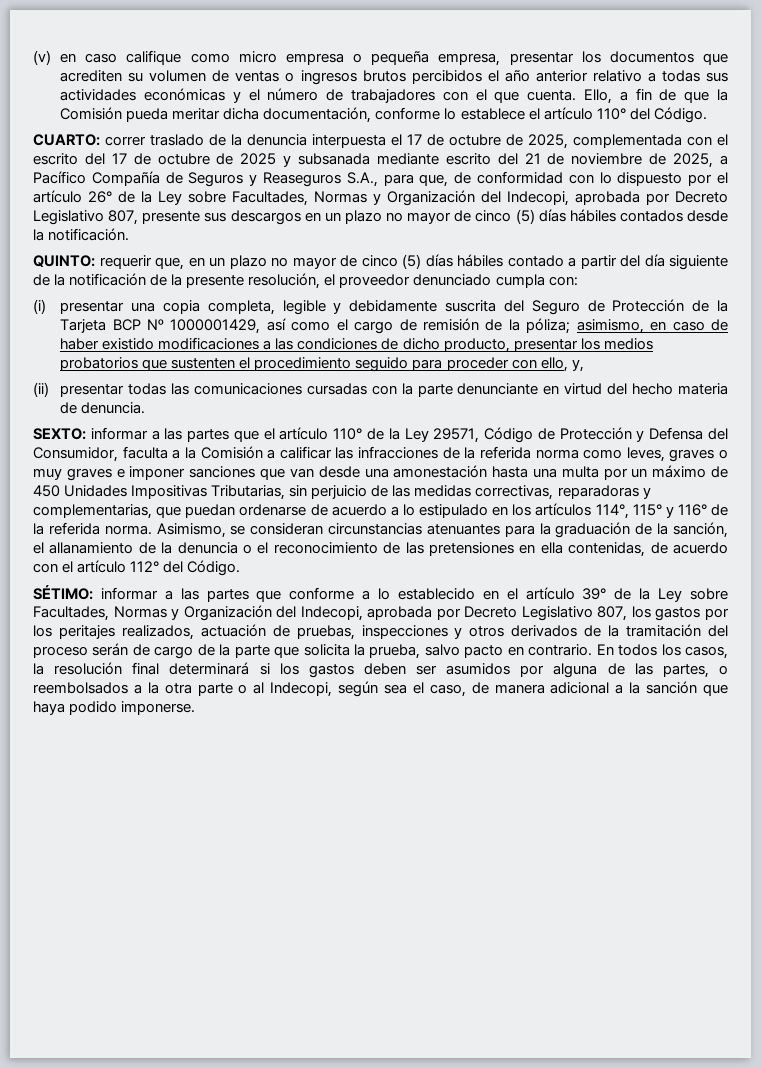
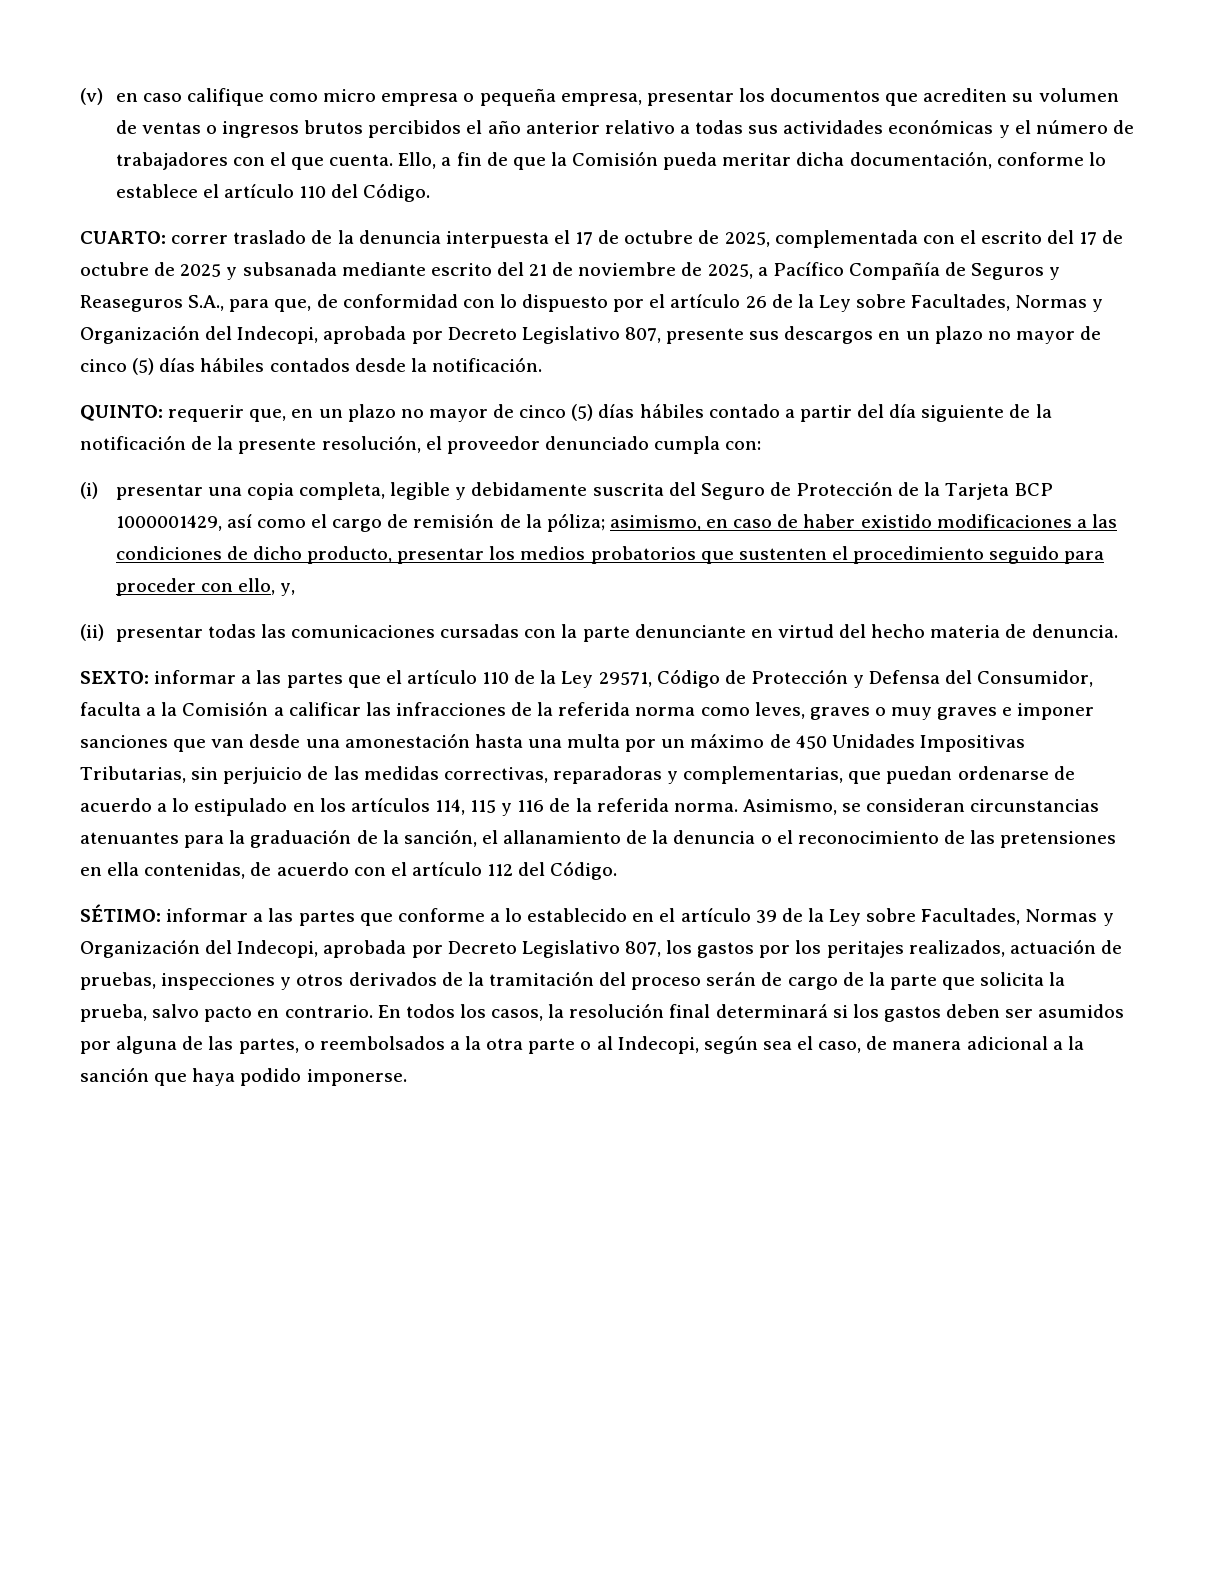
[596,108,626,120] 110° -> [299,186,327,198] 110
[88,191,112,203] 26° -> [745,296,767,308] 26
[147,319,165,330] Nº -> (1053, 489) none
[333,428,363,440] 110° -> [482,672,510,684] 110
[595,504,707,519] 114°, 115° y 116° -> [434,799,545,816] 114, 115 y 116
[130,561,160,572] 112° -> [487,864,514,876] 112
[582,588,607,600] 39° -> [755,910,777,923] 39

